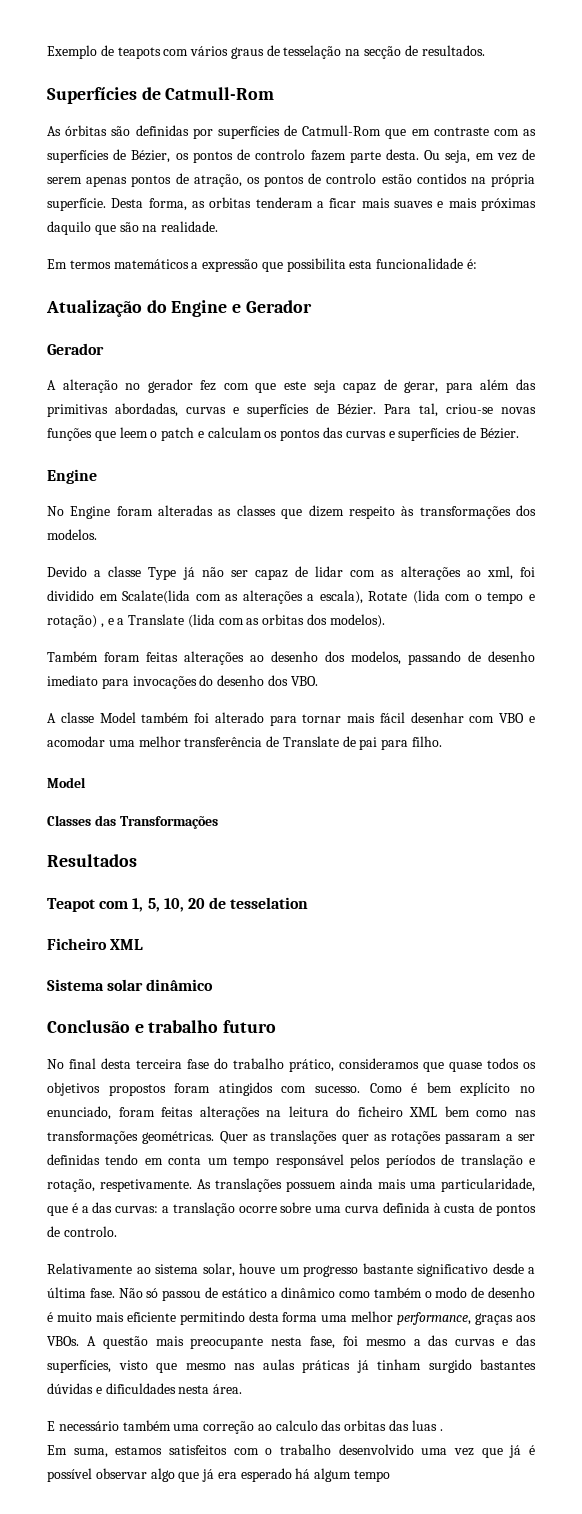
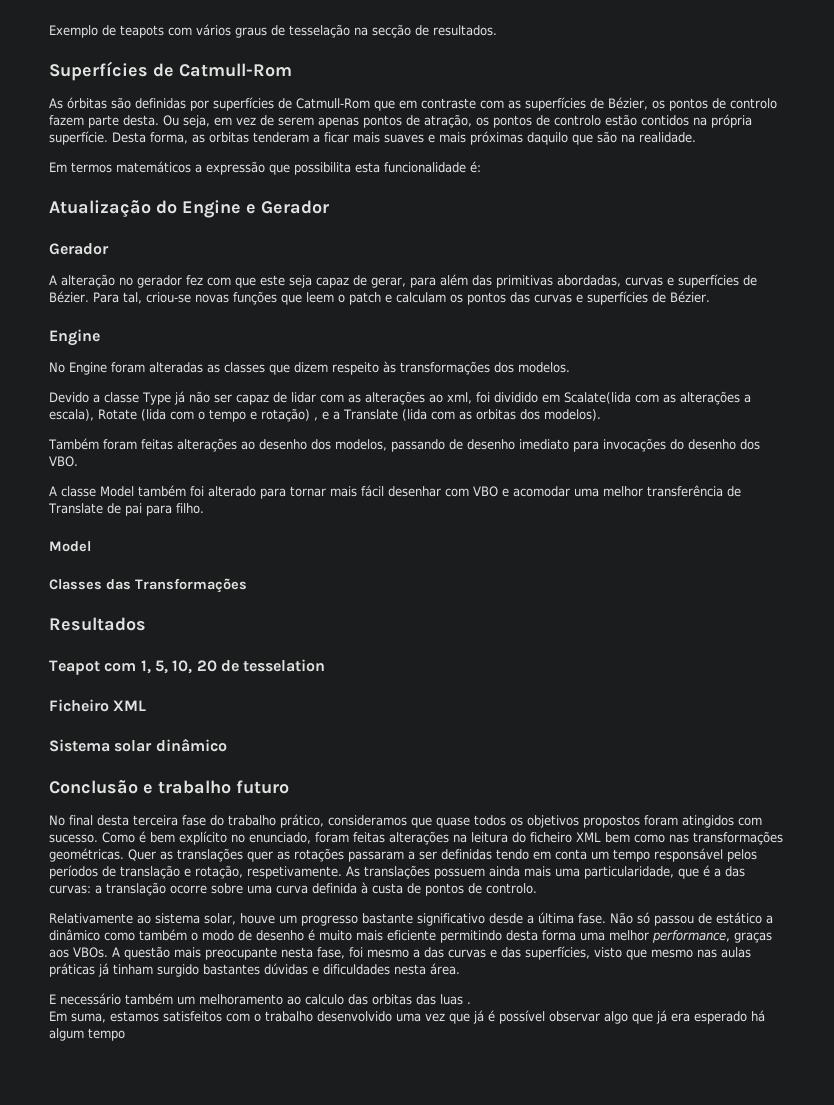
[173,1421,255,1434] uma correção -> [177,994,283,1005] um melhoramento

